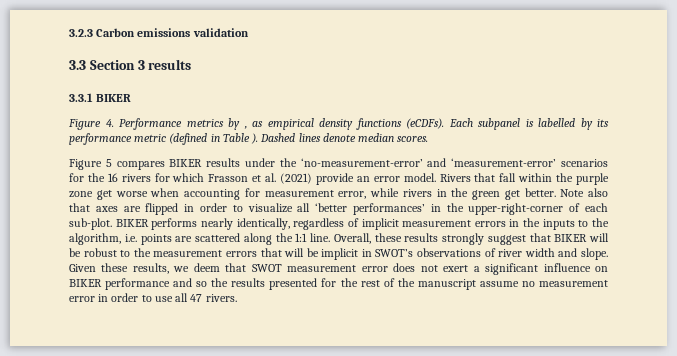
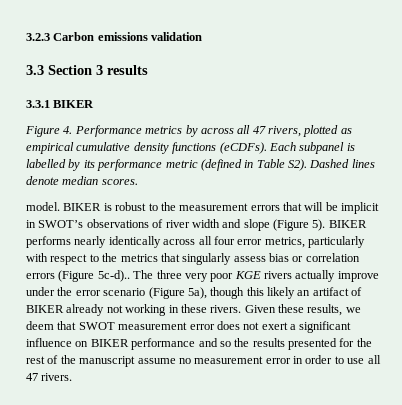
[243,126,247,129] , -> [200,125,339,137] across all 47 rivers, plotted
(314, 124) none -> [76,142,131,151] cumulative
[251,133,259,144] ). -> [288,159,307,171] S2).
[69,158,608,170] [69,173,609,185] [69,188,608,200] [69,203,609,215] [69,218,610,230] [69,233,609,245] [69,248,81,257] Figure 5 compares BIKER results under the ‘no-measurement-error’ and ‘measurement-error’ scenarios for the 16 rivers for which Frasson et al. (2021) provide an error model. Rivers that fall within the purple zone get worse when accounting for measurement error, while rivers in the green get better. Note also that axes are flipped in order to visualize all ‘better performances’ in the upper-right-corner of each sub-plot. BIKER performs nearly identically, regardless of implicit measurement errors in the inputs to the algorithm, i.e. points are scattered along the 1:1 line. Overall, these results strongly suggest that BIKER will be -> [26,202,112,211] model. BIKER is
[580,248,608,260] slope. -> [243,219,367,231] [26,236,365,248] [26,253,360,265] [26,270,379,282] [26,287,363,299] [26,304,242,316] slope (Figure 5). BIKER performs nearly identically across all four error metrics, particularly with respect to the metrics that singularly assess bias or correlation errors (Figure 5c-d).. The three very poor KGE rivers actually improve under the error scenario (Figure 5a), though this likely an artifact of BIKER already not working in these rivers.

